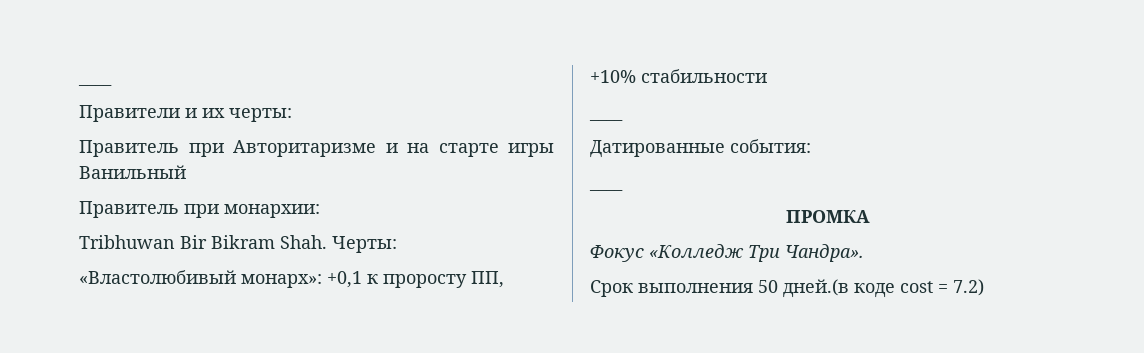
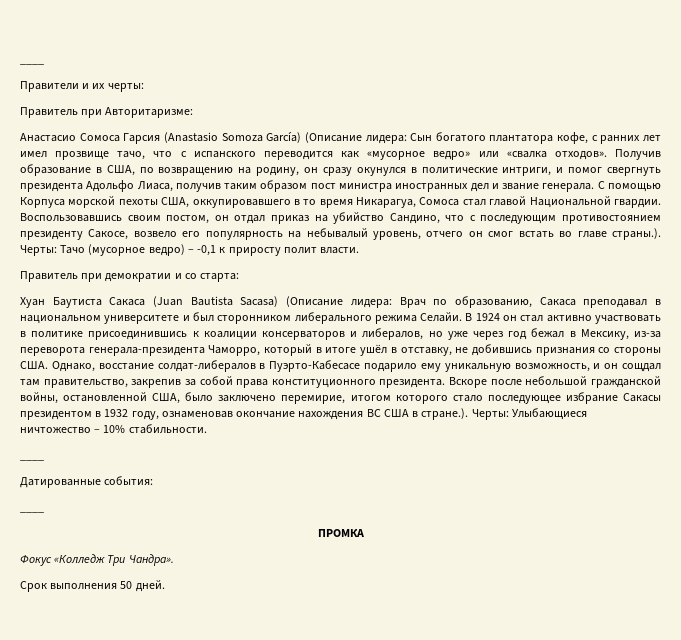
[233,140,554,157] [79,165,186,179] [79,201,320,218] [79,235,397,253] [79,270,504,288] [590,69,767,83] Авторитаризме и на старте игры Ванильный // Правитель при монархии: // Tribhuwan Bir Bikram Shah. Черты: // «Властолюбивый монарх»: +0,1 к проросту ПП, +10% стабильности -> [105,107,194,118] [20,132,661,144] [20,149,661,160] [20,164,662,176] [20,180,662,192] [20,196,661,208] [20,212,661,224] [20,228,662,240] [20,244,360,256] [20,271,240,282] [20,296,661,308] [20,312,661,324] [20,328,661,340] [20,344,661,356] [20,360,662,372] [20,376,661,388] [20,392,661,404] [20,408,587,420] [20,424,207,434] Авторитаризме: // Анастасио Сомоса Гарсия (Anastasio Somoza García) (Описание лидера: Сын богатого плантатора кофе, с ранних лет имел прозвище тачо, что с испанского переводится как «мусорное ведро» или «свалка отходов». Получив образование в США, по возвращению на родину, он сразу окунулся в политические интриги, и помог свергнуть президента Адольфо Лиаса, получив таким образом пост министра иностранных дел и звание генерала. С помощью Корпуса морской пехоты США, оккупировавшего в то время Никарагуа, Сомоса стал главой Национальной гвардии. Воспользовавшись своим постом, он отдал приказ на убийство Сандино, что с последующим противостоянием президенту Сакосе, возвело его популярность на небывалый уровень, отчего он смог встать во главе страны.). Черты: Тачо (мусорное ведро) – -0,1 к приросту полит власти. // Правитель при демократии и со старта: // Хуан Баутиста Сакаса (Juan Bautista Sacasa) (Описание лидера: Врач по образованию, Сакаса преподавал в национальном университете и был сторонником либерального режима Селайи. В 1924 он стал активно участвовать в политике присоединившись к коалиции консерваторов и либералов, но уже через год бежал в Мексику, из-за переворота генерала-президента Чаморро, который в итоге ушёл в отставку, не добившись признания со стороны США. Однако, восстание солдат-либералов в Пуэрто-Кабесасе подарило ему уникальную возможность, и он сощдал там правительство, закрепив за собой права конституционного президента. Вскоре после небольшой гражданской войны, остановленной США, было заключено перемирие, итогом которого стало последующее избрание Сакасы президентом в 1932 году, ознаменовав окончание нахождения ВС США в стране.). Черты: Улыбающиеся ничтожество – 10% стабильности.
[783,279,984,298] дней.(в коде cost = 7.2) -> [135,580,165,592] дней.

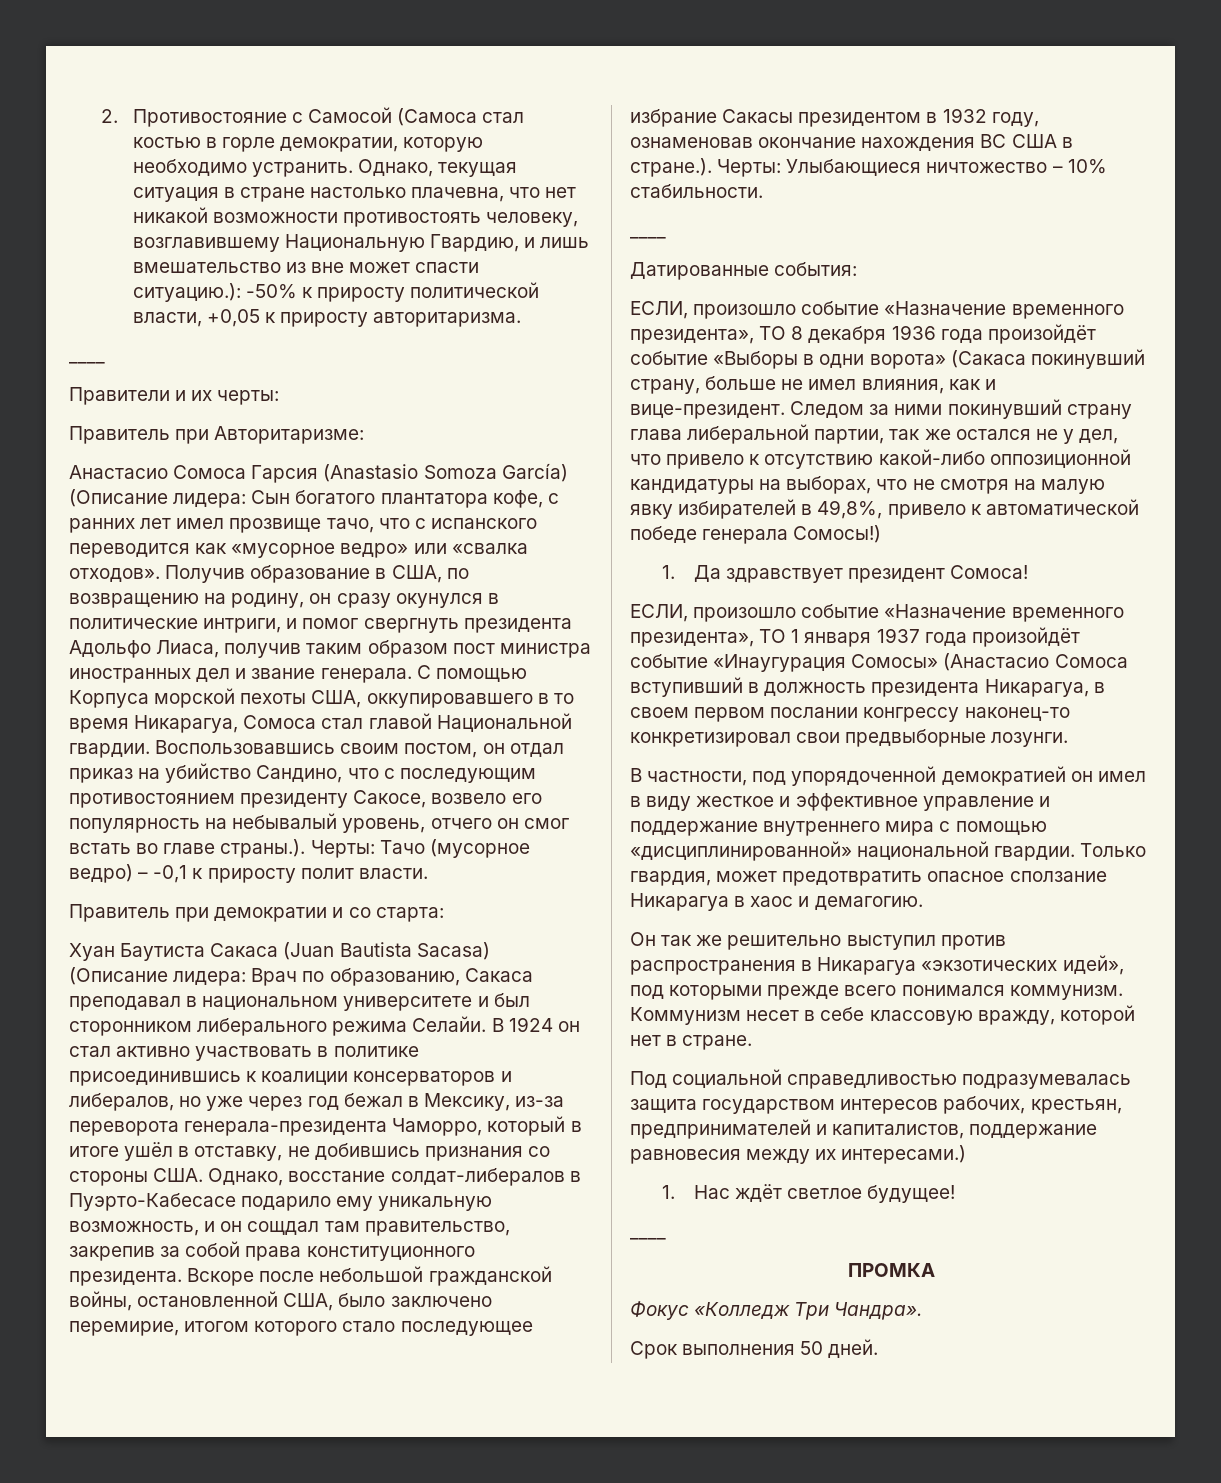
(20, 64) none -> [100,107,525,127] [132,137,484,152] [132,159,518,177] [132,187,577,202] [132,207,579,227] [132,234,590,252] [132,262,480,273] [132,282,540,302] [132,309,522,327] 2. Противостояние с Самосой (Самоса стал костью в горле демократии, которую необходимо устранить. Однако, текущая ситуация в стране настолько плачевна, что нет никакой возможности противостоять человеку, возглавившему Национальную Гвардию, и лишь вмешательство из вне может спасти ситуацию.): -50% к приросту политической власти, +0,05 к приросту авторитаризма. //
(154, 480) none -> [630,301,1124,319] [630,324,1096,344] [630,349,1145,369] [630,376,996,394] [630,399,1132,419] [630,424,1119,444] [630,449,1131,469] [630,476,1105,494] [630,499,1139,519] [630,525,882,544] [661,565,1029,583] [630,604,1124,622] [630,627,1080,647] [630,653,1128,672] [630,677,1105,697] [630,707,1070,722] [630,729,1069,747] [630,766,1146,786] [630,793,1050,811] [630,821,1047,836] [630,841,1147,861] [630,871,1107,886] [630,893,923,911] [630,932,1006,950] [630,955,1124,975] [630,985,1123,1000] [630,1005,1135,1025] [630,1035,753,1050] [630,1069,1132,1089] [630,1096,1122,1114] [630,1119,1098,1139] [630,1145,967,1164] [661,1184,956,1203] // ЕСЛИ, произошло событие «Назначение временного президента», ТО 8 декабря 1936 года произойдёт событие «Выборы в одни ворота» (Сакаса покинувший страну, больше не имел влияния, как и вице-президент. Следом за ними покинувший страну глава либеральной партии, так же остался не у дел, что привело к отсутствию какой-либо оппозиционной кандидатуры на выборах, что не смотря на малую явку избирателей в 49,8%, привело к автоматической победе генерала Сомосы!) // 1. Да здравствует президент Сомоса! // ЕСЛИ, произошло событие «Назначение временного президента», ТО 1 января 1937 года произойдёт событие «Инаугурация Сомосы» (Анастасио Сомоса вступивший в должность президента Никарагуа, в своем первом послании конгрессу наконец-то конкретизировал свои предвыборные лозунги. // В частности, под упорядоченной демократией он имел в виду жесткое и эффективное управление и поддержание внутреннего мира с помощью «дисциплинированной» национальной гвардии. Только гвардия, может предотвратить опасное сползание Никарагуа в хаос и демагогию. // Он так же решительно выступил против распространения в Никарагуа «экзотических идей», под которыми прежде всего понимался коммунизм. Коммунизм несет в себе классовую вражду, которой нет в стране. // Под социальной справедливостью подразумевалась защита государством интересов рабочих, крестьян, предпринимателей и капиталистов, поддержание равновесия между их интересами.) // 1. Нас ждёт светлое будущее!

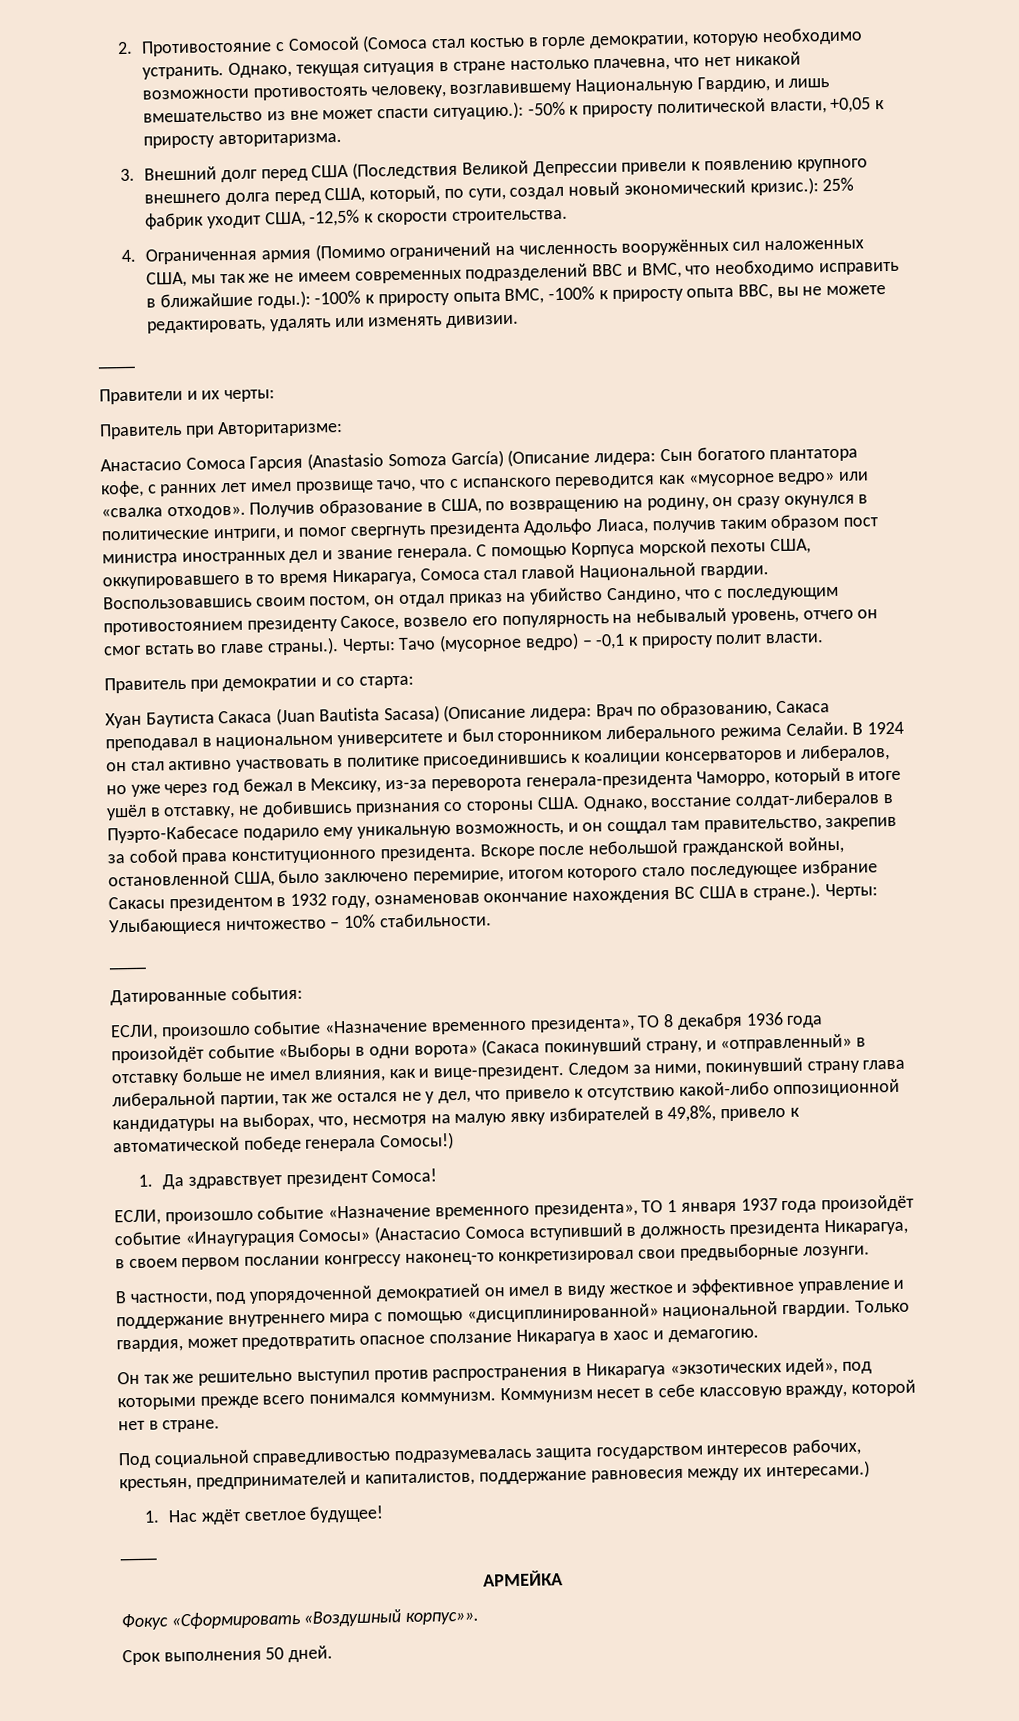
[307,107,478,126] Самосой (Самоса -> [287,34,429,53] Сомосой (Сомоса
(522, 319) none -> [119,158,868,183] [144,177,855,206] [145,209,568,230] [120,238,865,265] [146,259,899,288] [146,284,887,309] [147,314,520,334] // 3. Внешний долг перед США (Последствия Великой Депрессии привели к появлению крупного внешнего долга перед США, который, по сути, создал новый экономический кризис.): 25% фабрик уходит США, -12,5% к скорости строительства. // 4. Ограниченная армия (Помимо ограничений на численность вооружённых сил наложенных США, мы так же не имеем современных подразделений ВВС и ВМС, что необходимо исправить в ближайшие годы.): -100% к приросту опыта ВМС, -100% к приросту опыта ВВС, вы не можете редактировать, удалять или изменять дивизии.
(700, 386) none -> [705,1033,866,1053] [111,1073,180,1087] и «отправленный» в отставку
[894,404,943,415] ними -> [654,1063,702,1077] ними,
[876,479,1009,494] что не смотря -> [318,1114,427,1129] что, несмотря
[847,1263,935,1277] ПРОМКА -> [483,1570,563,1587] АРМЕЙКА
[694,1302,923,1320] «Колледж Три Чандра». -> [170,1609,480,1630] «Сформировать «Воздушный корпус»».

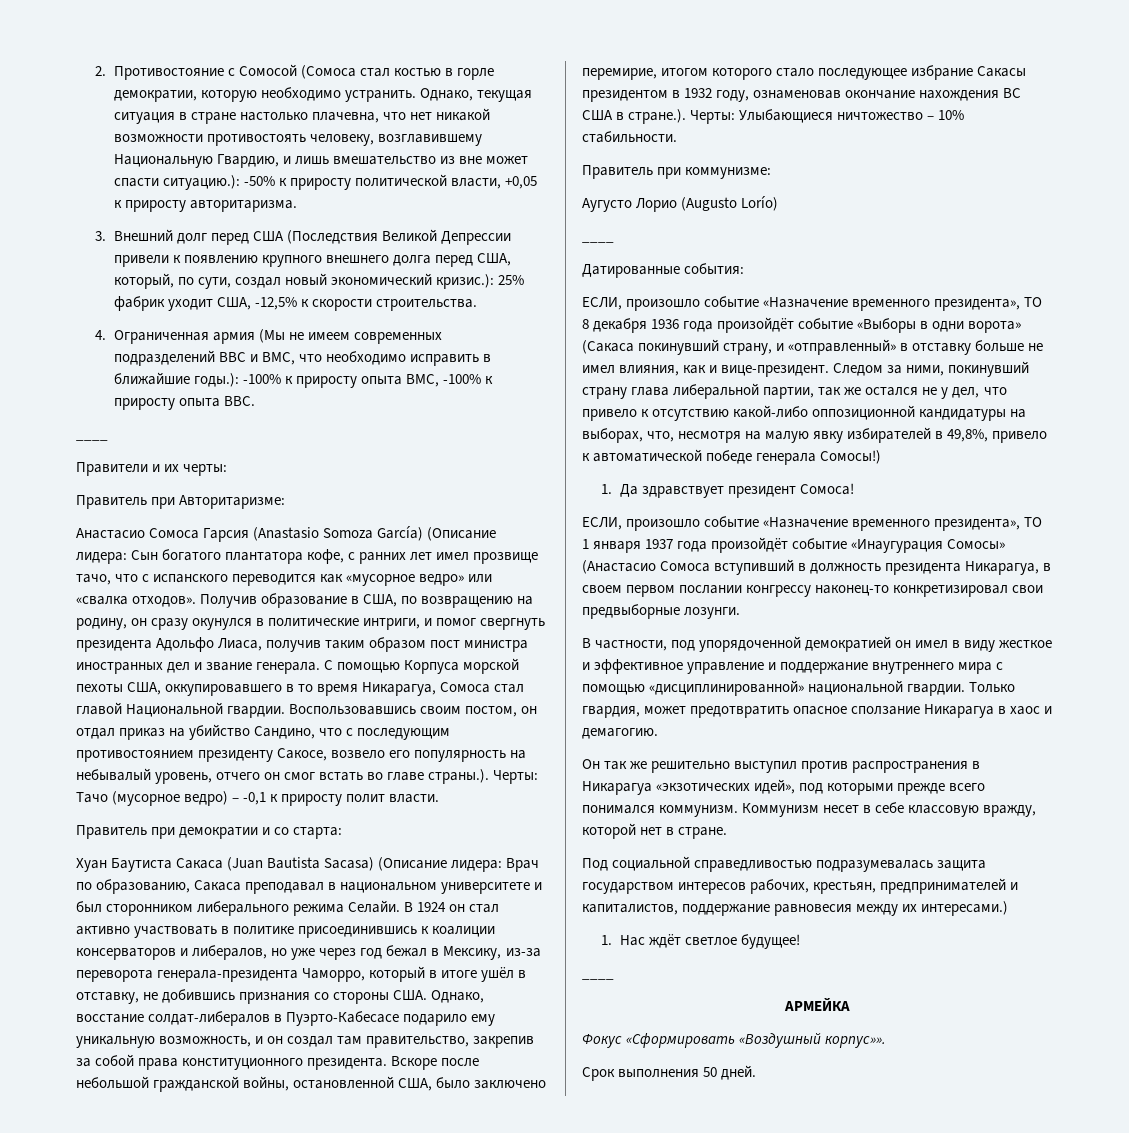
[314,238,865,262] [146,271,271,288] (Помимо ограничений на численность вооружённых сил наложенных США, мы так же -> [258,329,285,343] (Мы
[737,284,887,300] [147,314,520,334] ВВС, вы не можете редактировать, удалять или изменять дивизии. -> [223,396,255,406] ВВС.
[607,821,668,835] сощдал -> [287,1036,334,1047] создал
(492, 920) none -> [582,165,772,179] [582,196,779,212] // Правитель при коммунизме: // Аугусто Лорио (Augusto Lorío)

